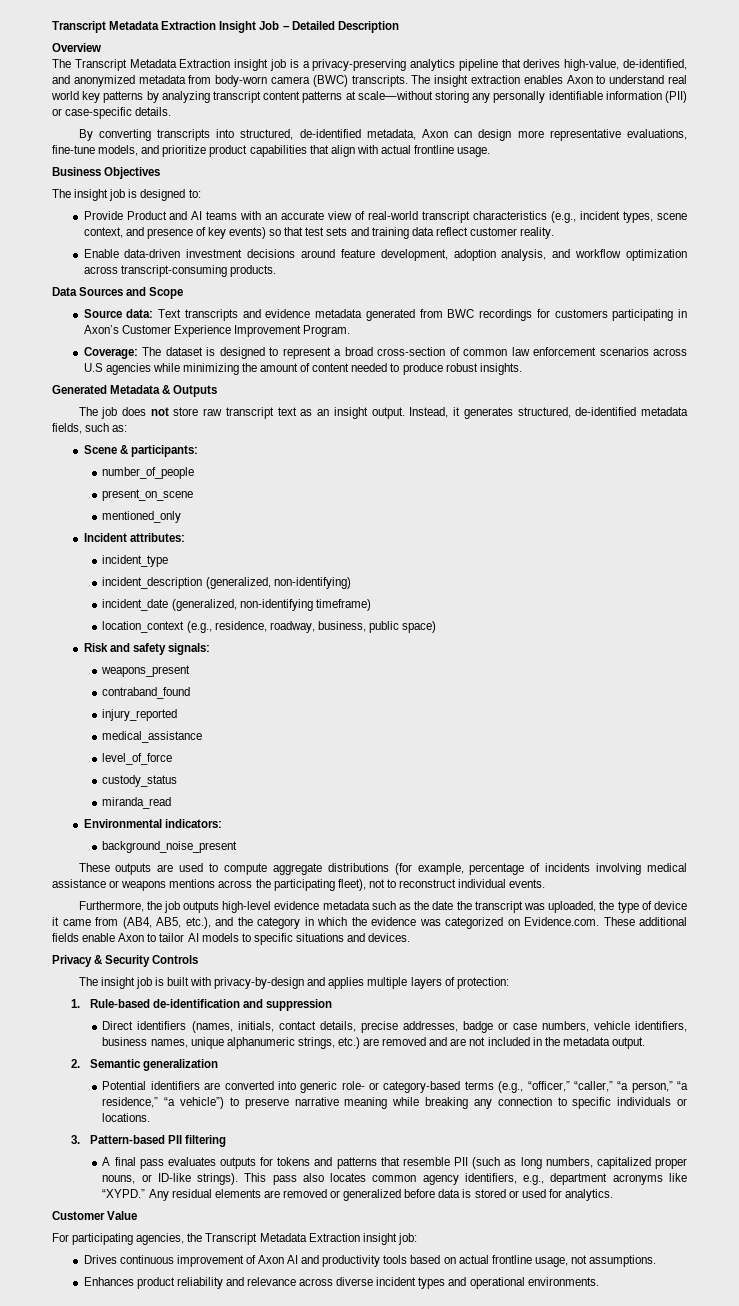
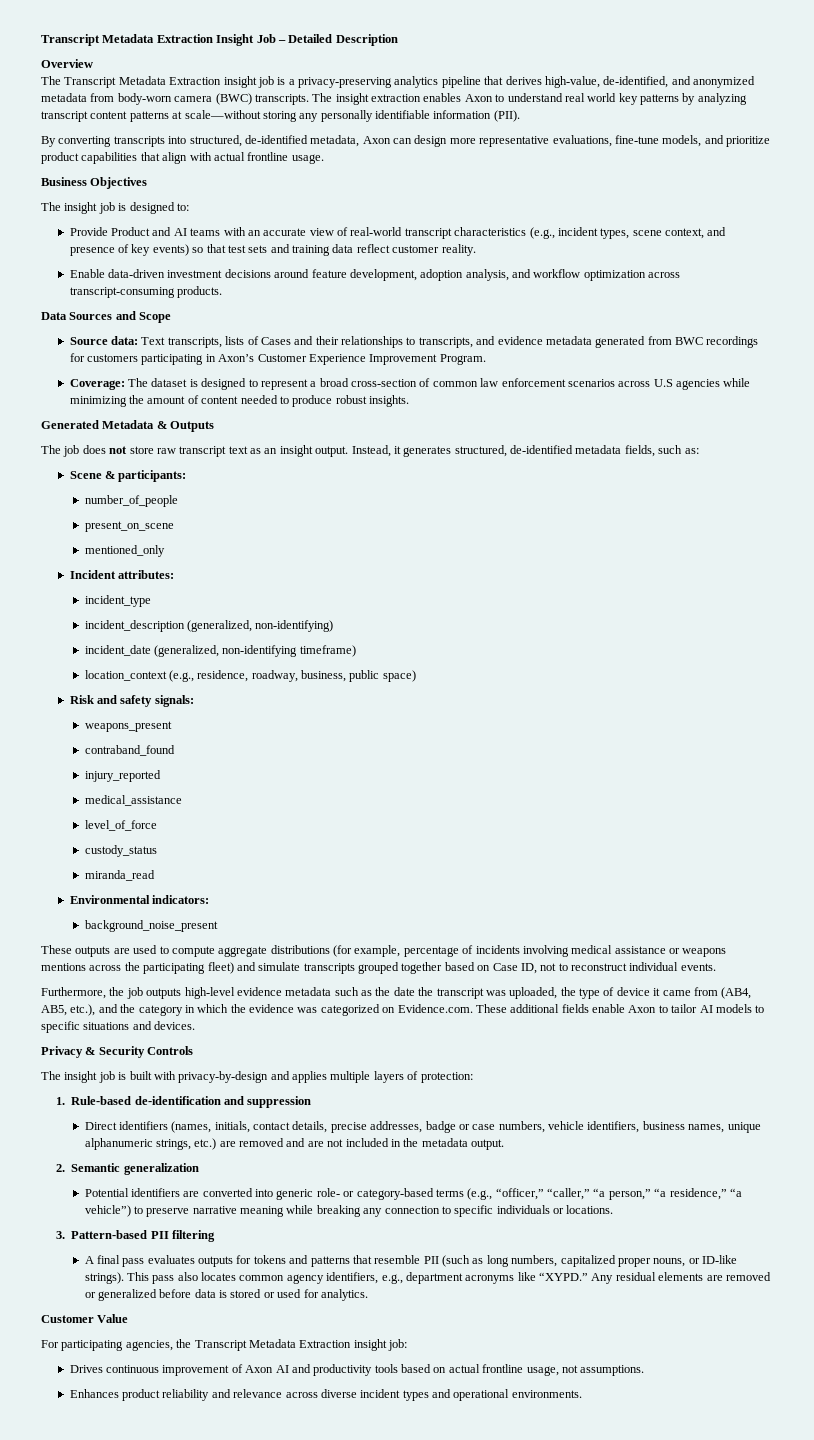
[665,91,687,103] [52,107,172,119] (PII) or case-specific details. -> [493,110,520,122] (PII).
[184,309,238,321] transcripts -> [167,336,473,348] transcripts, lists of Cases and their relationships to transcripts,
[337,879,366,891] fleet), -> [207,962,537,974] fleet) and simulate transcripts grouped together based on Case ID,

